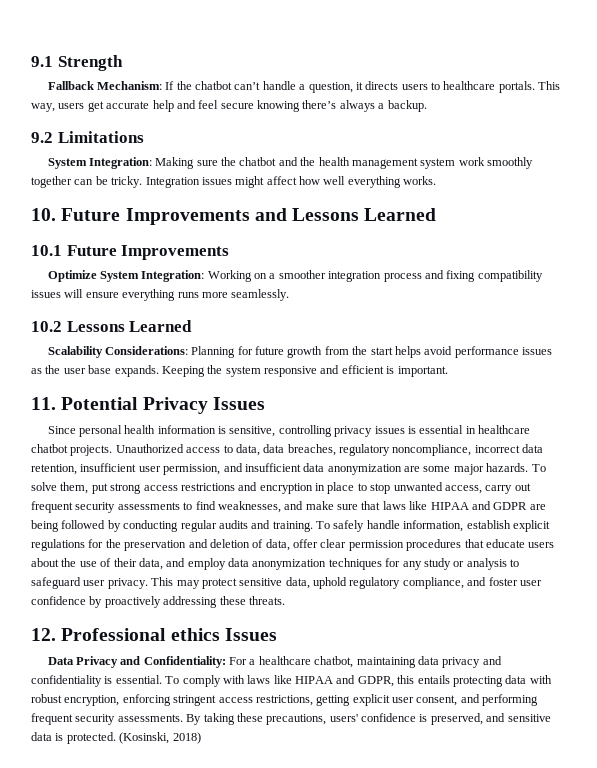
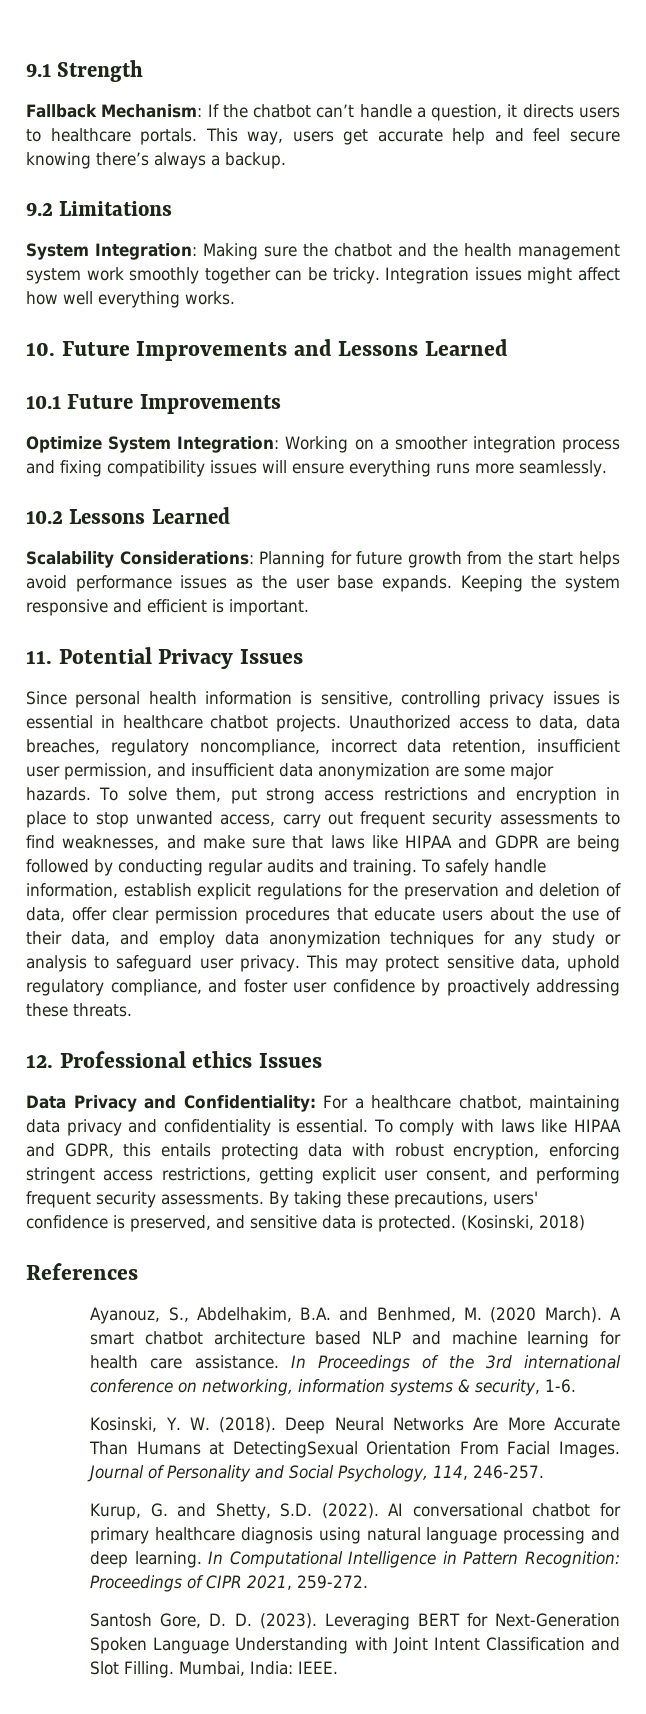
(201, 738) none -> [26,1263,138,1280] [90,1307,621,1324] [90,1331,621,1348] [90,1355,621,1372] [90,1379,577,1396] [90,1417,620,1434] [89,1441,620,1458] [87,1465,545,1482] [90,1503,622,1520] [90,1527,620,1544] [90,1551,620,1568] [90,1575,369,1592] [90,1613,620,1630] [90,1637,620,1654] [90,1661,339,1678] // References // Ayanouz, S., Abdelhakim, B.A. and Benhmed, M. (2020 March). A smart chatbot architecture based NLP and machine learning for health care assistance. In Proceedings of the 3rd international conference on networking, information systems & security, 1-6. // Kosinski, Y. W. (2018). Deep Neural Networks Are More Accurate Than Humans at DetectingSexual Orientation From Facial Images. Journal of Personality and Social Psychology, 114, 246-257. // Kurup, G. and Shetty, S.D. (2022). AI conversational chatbot for primary healthcare diagnosis using natural language processing and deep learning. In Computational Intelligence in Pattern Recognition: Proceedings of CIPR 2021, 259-272. // Santosh Gore, D. D. (2023). Leveraging BERT for Next-Generation Spoken Language Understanding with Joint Intent Classification and Slot Filling. Mumbai, India: IEEE.

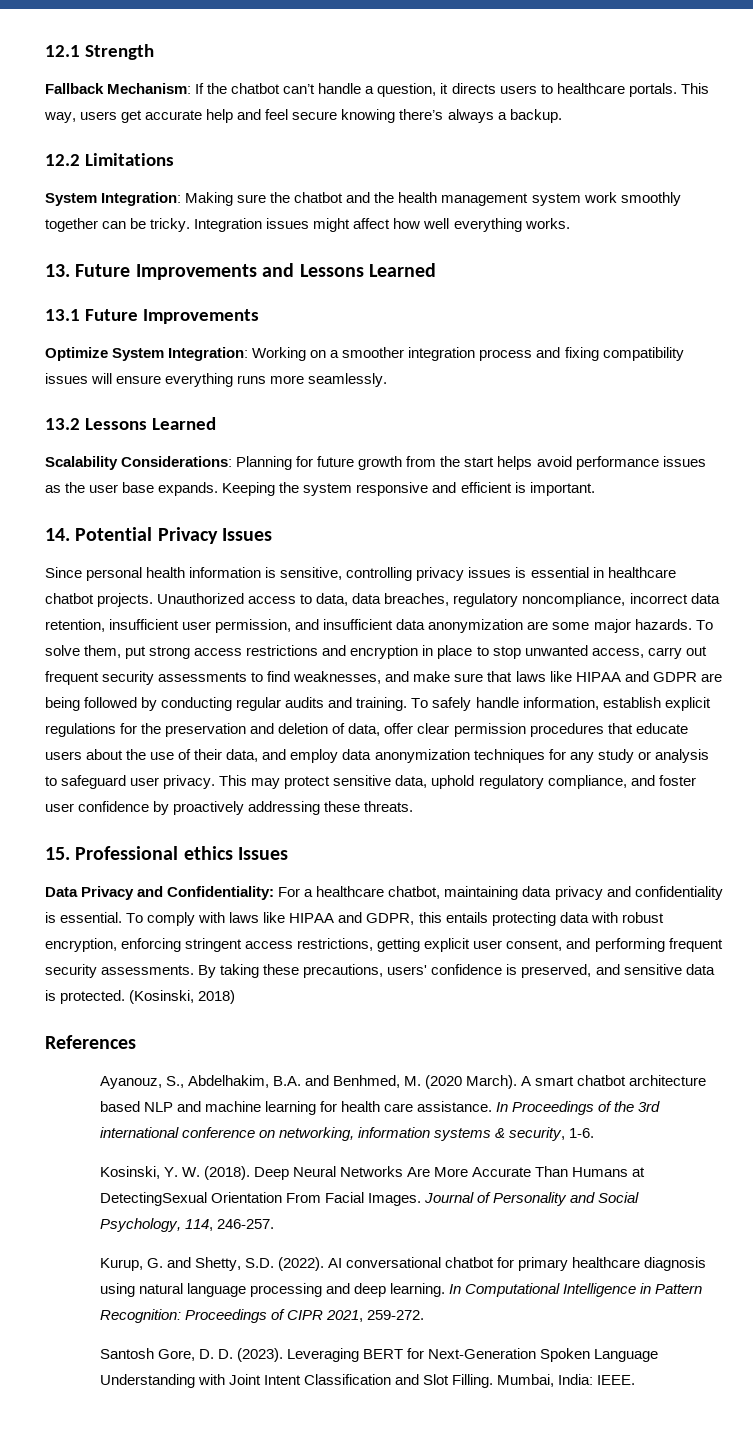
[26,63,51,77] 9.1 -> [45,45,80,57] 12.1
[26,202,53,216] 9.2 -> [45,154,80,166] 12.2
[26,342,55,356] 10. -> [45,264,70,277] 13.
[26,395,61,409] 10.1 -> [45,309,80,321] 13.1
[26,510,63,524] 10.2 -> [45,418,80,430] 13.2
[26,651,52,664] 11. -> [45,528,70,541] 14.
[26,1055,53,1068] 12. -> [45,847,70,860] 15.

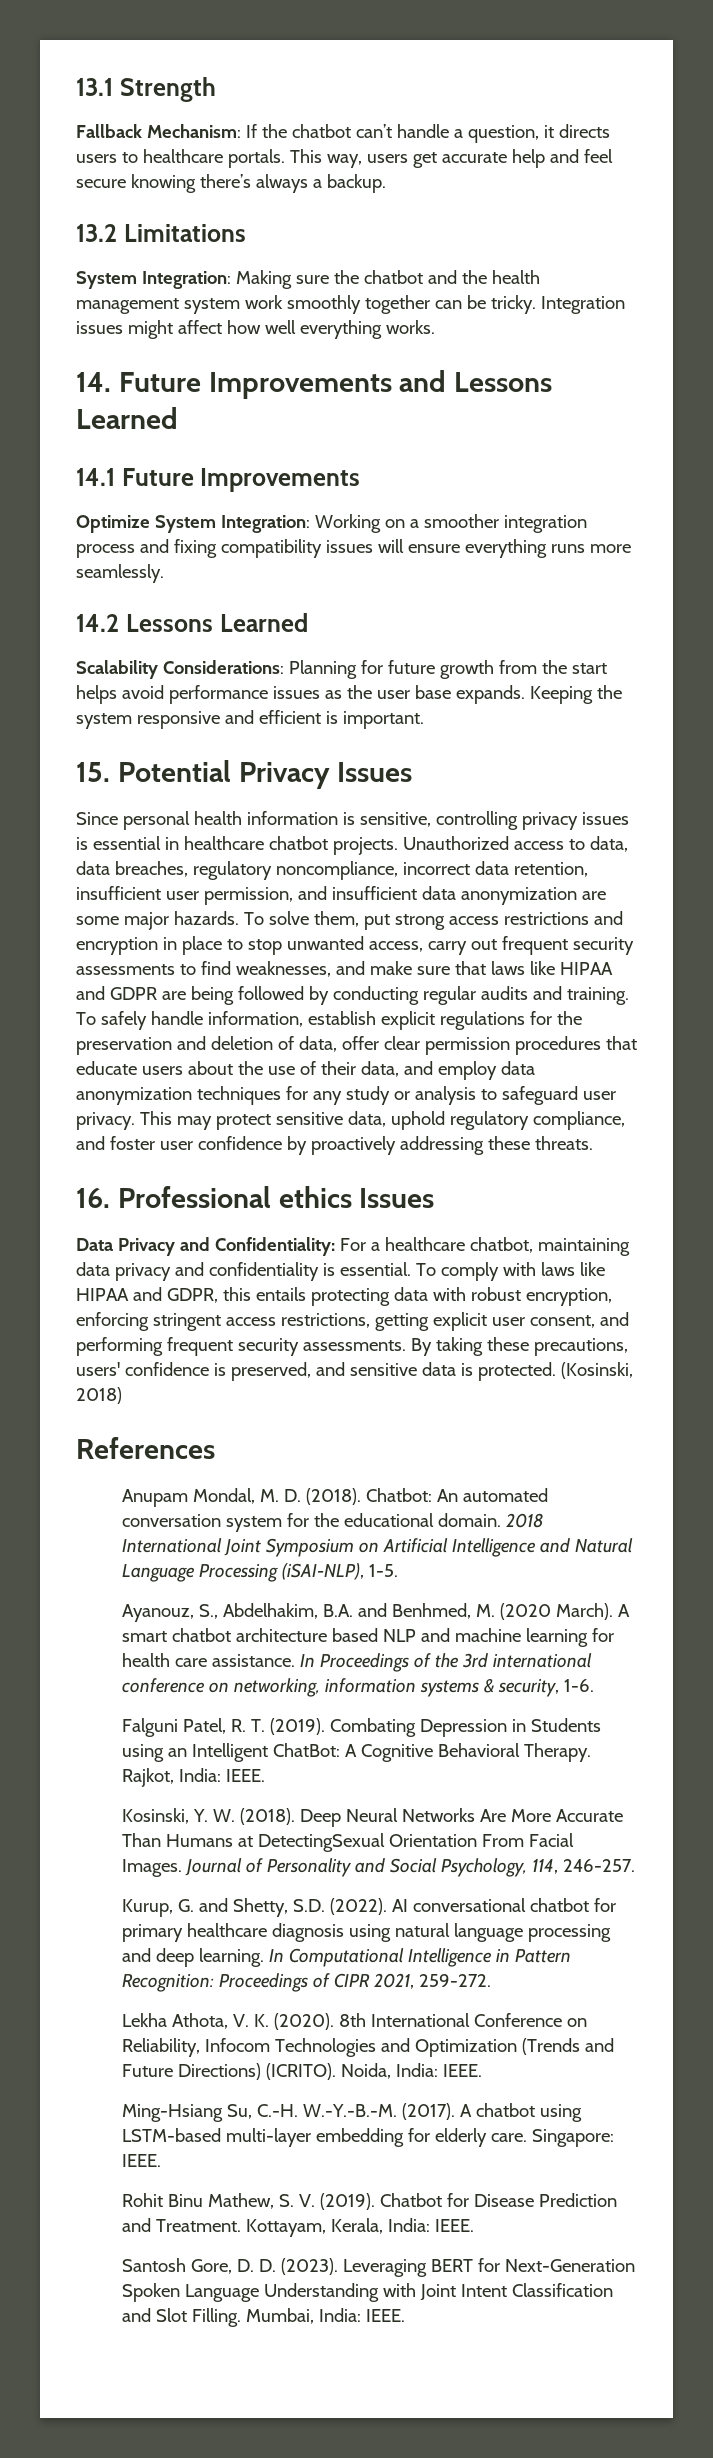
[45,45,80,57] 12.1 -> [76,78,113,96] 13.1
[45,154,80,166] 12.2 -> [76,224,117,242] 13.2
[45,264,70,277] 13. -> [76,372,111,392] 14.
[45,309,80,321] 13.1 -> [76,468,115,486] 14.1
[45,418,80,430] 13.2 -> [76,614,119,632] 14.2
[45,528,70,541] 14. -> [76,762,110,782] 15.
[45,847,70,860] 15. -> [76,1188,110,1208] 16.
(136, 1042) none -> [121,1488,548,1507] [121,1513,543,1532] [121,1538,633,1557] [121,1563,398,1582] // Anupam Mondal, M. D. (2018). Chatbot: An automated conversation system for the educational domain. 2018 International Joint Symposium on Artificial Intelligence and Natural Language Processing (iSAI-NLP), 1-5.
(595, 1133) none -> [121,1718,601,1737] [121,1743,591,1762] [121,1768,265,1787] // Falguni Patel, R. T. (2019). Combating Depression in Students using an Intelligent ChatBot: A Cognitive Behavioral Therapy. Rajkot, India: IEEE.
(425, 1315) none -> [121,2013,587,2030] [121,2038,614,2057] [121,2063,482,2080] [121,2103,582,2122] [121,2128,614,2147] [121,2154,161,2167] [121,2193,617,2210] [121,2218,474,2237] // Lekha Athota, V. K. (2020). 8th International Conference on Reliability, Infocom Technologies and Optimization (Trends and Future Directions) (ICRITO). Noida, India: IEEE. // Ming-Hsiang Su, C.-H. W.-Y.-B.-M. (2017). A chatbot using LSTM-based multi-layer embedding for elderly care. Singapore: IEEE. // Rohit Binu Mathew, S. V. (2019). Chatbot for Disease Prediction and Treatment. Kottayam, Kerala, India: IEEE.

